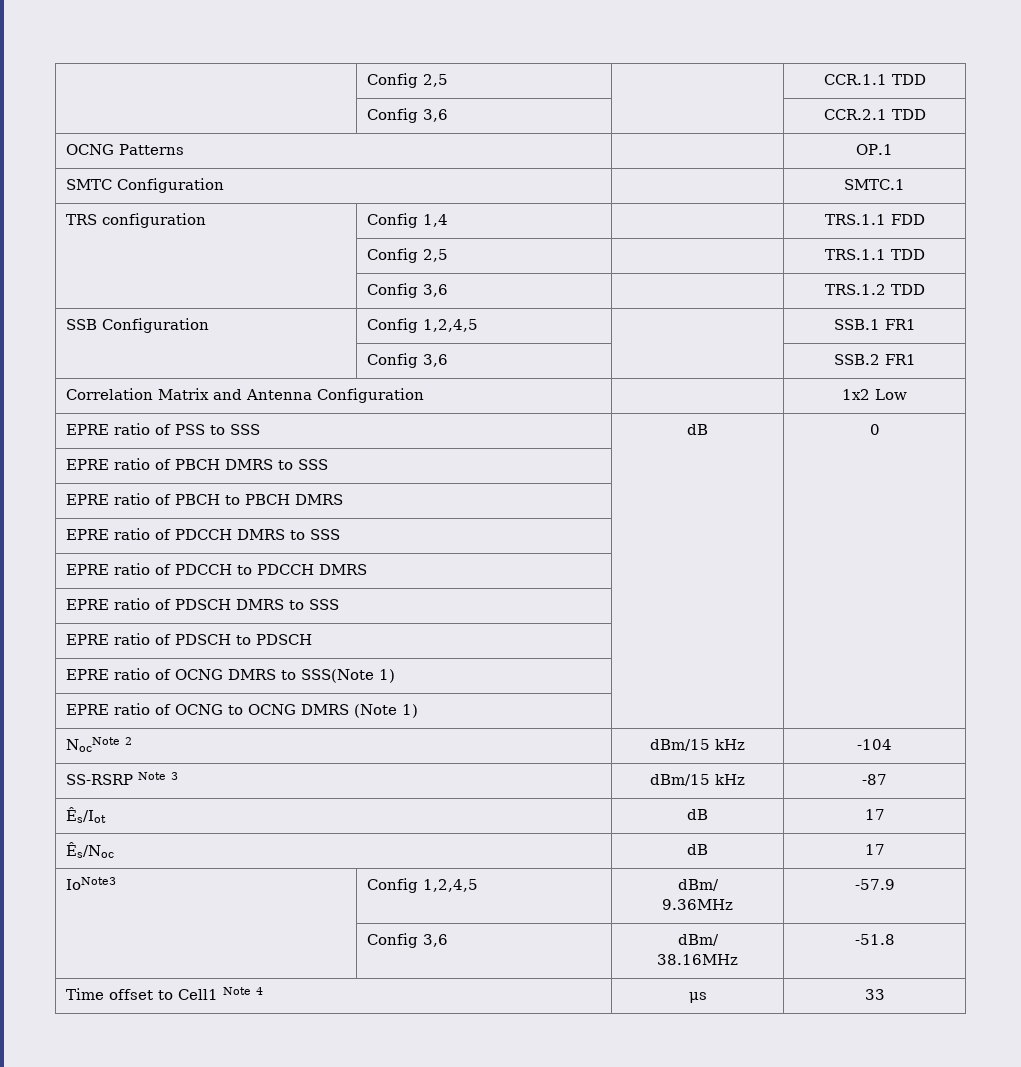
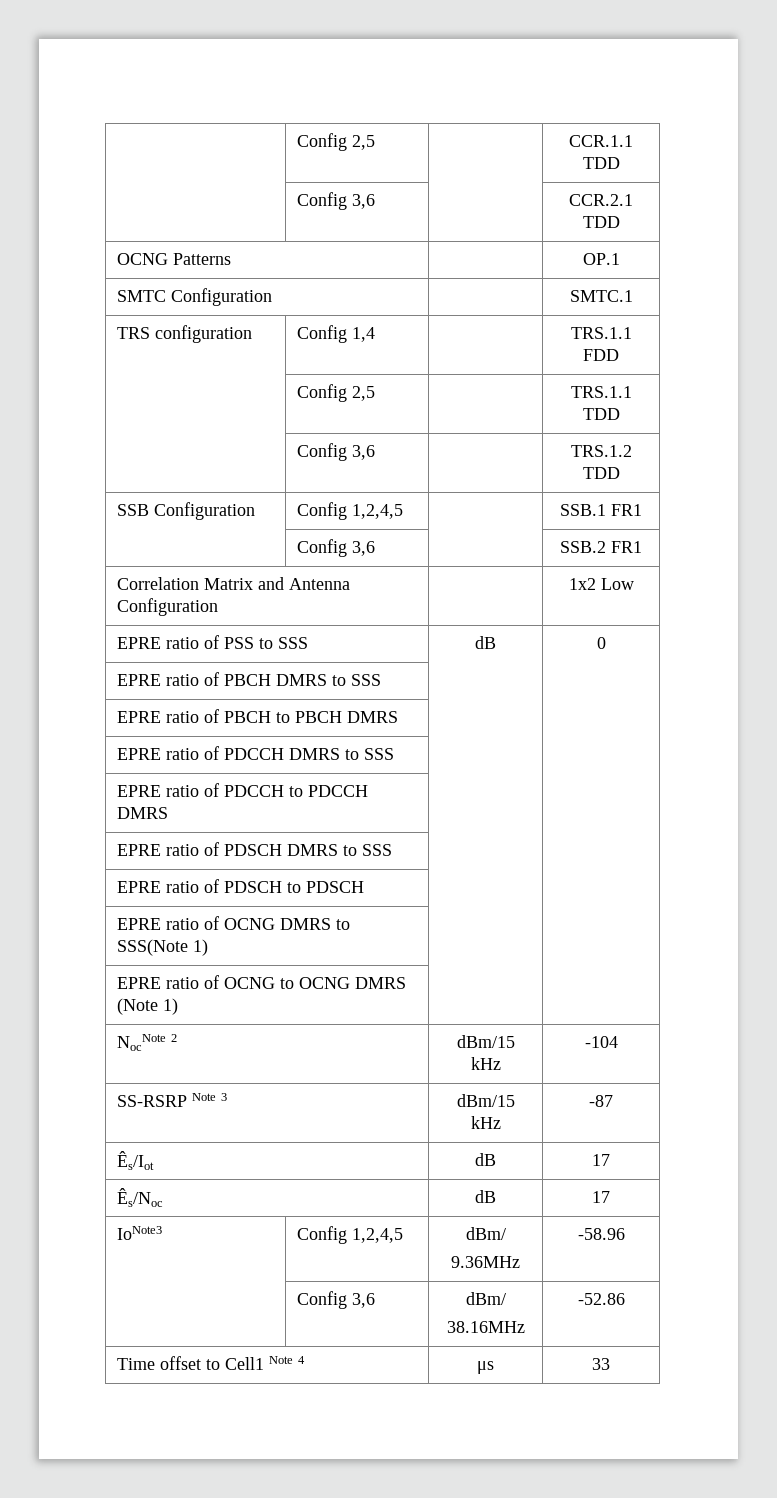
[854,879,895,890] -57.9 -> [577,1228,625,1240] -58.96
[854,934,895,945] -51.8 -> [577,1293,625,1305] -52.86

